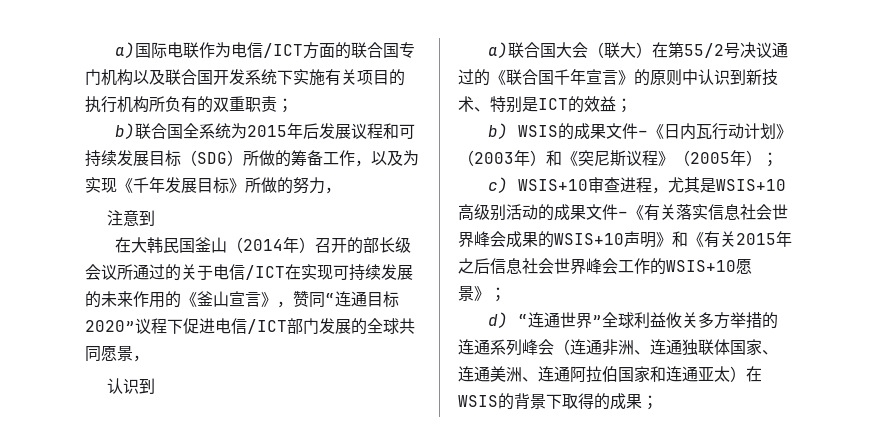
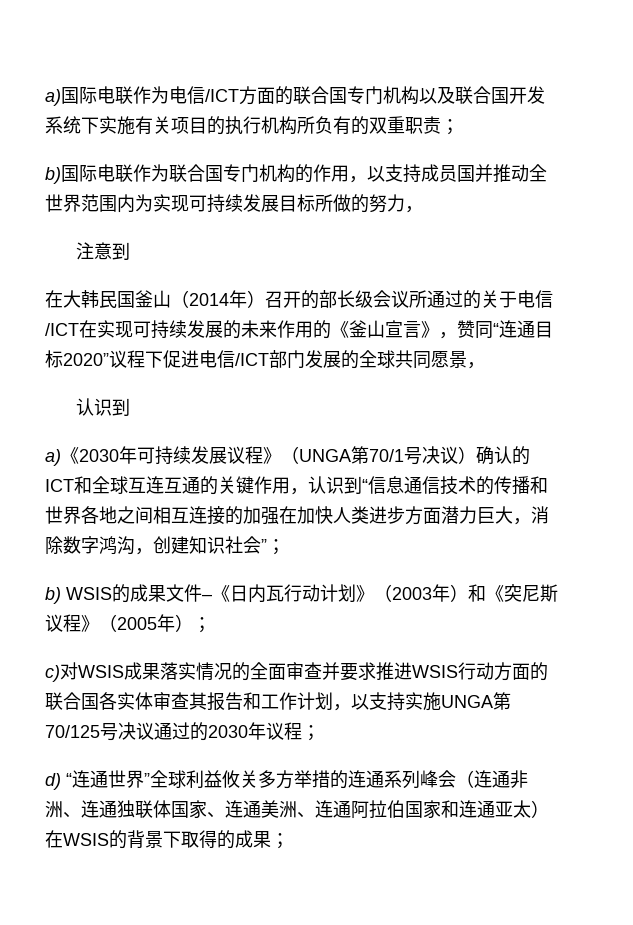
[134,123,415,139] [85,150,419,167] [85,177,245,194] 联合国全系统为2015年后发展议程和可持续发展目标（SDG）所做的筹备工作，以及为实现《千年发展目标》 -> [61,164,547,183] [45,194,315,213] 国际电联作为联合国专门机构的作用，以支持成员国并推动全世界范围内为实现可持续发展目标
[507,42,788,59] [458,69,778,86] [458,96,616,113] 联合国大会（联大）在第55/2号决议通过的《联合国千年宣言》的原则中认识到新技术、特别是ICT的效益 -> [61,446,530,465] [45,476,548,495] [45,506,549,525] [45,536,267,555] 《2030年可持续发展议程》（UNGA第70/1号决议）确认的ICT和全球互连互通的关键作用，认识到“信息通信技术的传播和世界各地之间相互连接的加强在加快人类进步方面潜力巨大，消除数字鸿沟，创建知识社会”
[517,177,786,194] [458,204,788,221] [458,231,792,248] [458,258,752,275] [458,286,490,301] WSIS+10审查进程，尤其是WSIS+10高级别活动的成果文件–《有关落实信息社会世界峰会成果的WSIS+10声明》和《有关2015年之后信息社会世界峰会工作的WSIS+10愿景》 -> [60,662,548,681] [45,692,511,711] [45,722,302,741] 对WSIS成果落实情况的全面审查并要求推进WSIS行动方面的联合国各实体审查其报告和工作计划，以支持实施UNGA第70/125号决议通过的2030年议程

